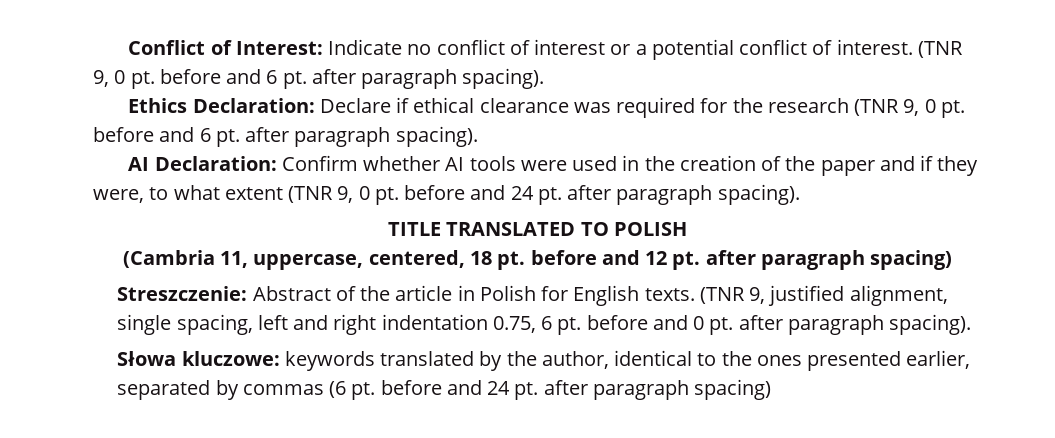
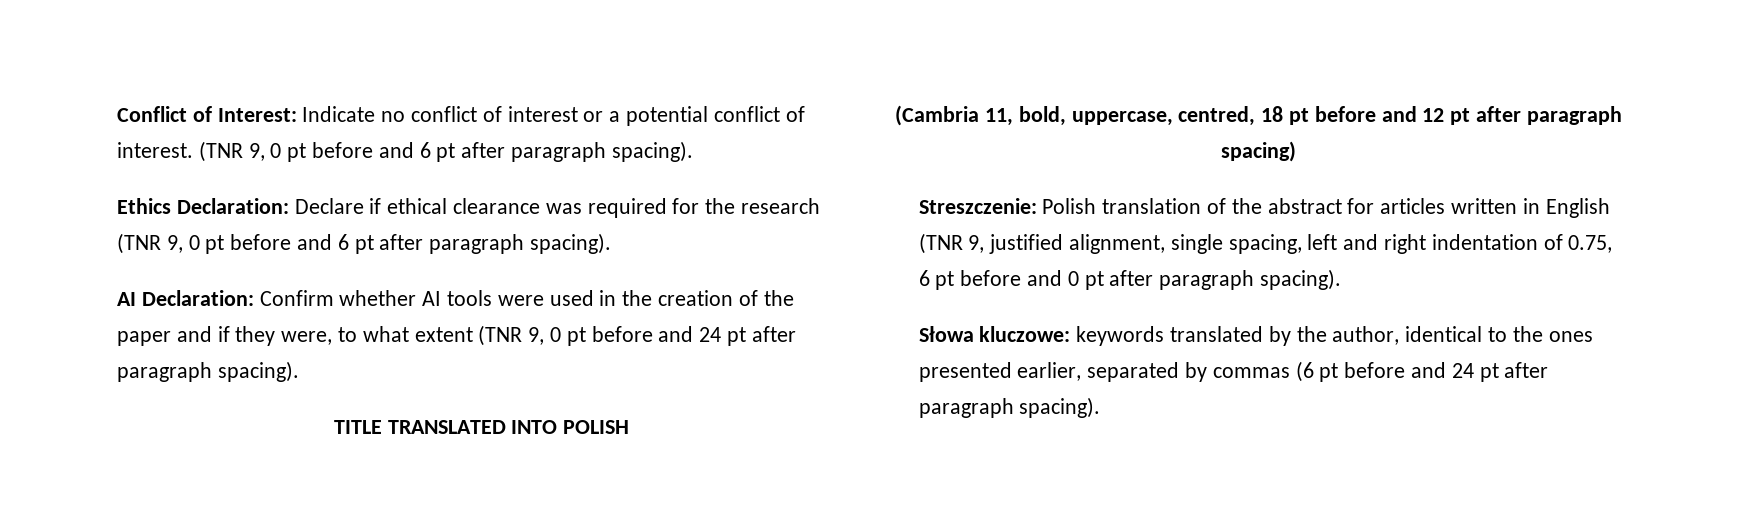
[130,69,307,89] pt. before and 6 pt. -> [287,142,456,162] pt before and 6 pt
[940,100,965,118] [93,127,240,147] pt. before and 6 pt. -> [205,234,374,254] pt before and 6 pt
[374,185,562,205] pt. before and 24 pt. -> [566,326,747,346] pt before and 24 pt
[580,222,609,236] TO -> [511,420,558,434] INTO
[253,250,526,270] uppercase, centered, 18 pt. -> [1018,106,1309,126] bold, uppercase, centred, 18 pt
[672,251,701,270] pt. -> [1450,108,1471,125] pt
[252,285,695,306] Abstract of the article in Polish for English texts. -> [1042,198,1610,218] Polish translation of the abstract for articles written in English
(488, 322) none -> [1543,234,1563,250] of
[557,317,582,335] pt. -> [935,271,955,290] pt
[709,317,734,335] pt. -> [1084,271,1104,290] pt
[351,379,772,400] pt. before and 24 pt. after paragraph spacing) -> [1319,362,1549,382] [918,397,1101,418] pt before and 24 pt after paragraph spacing).

